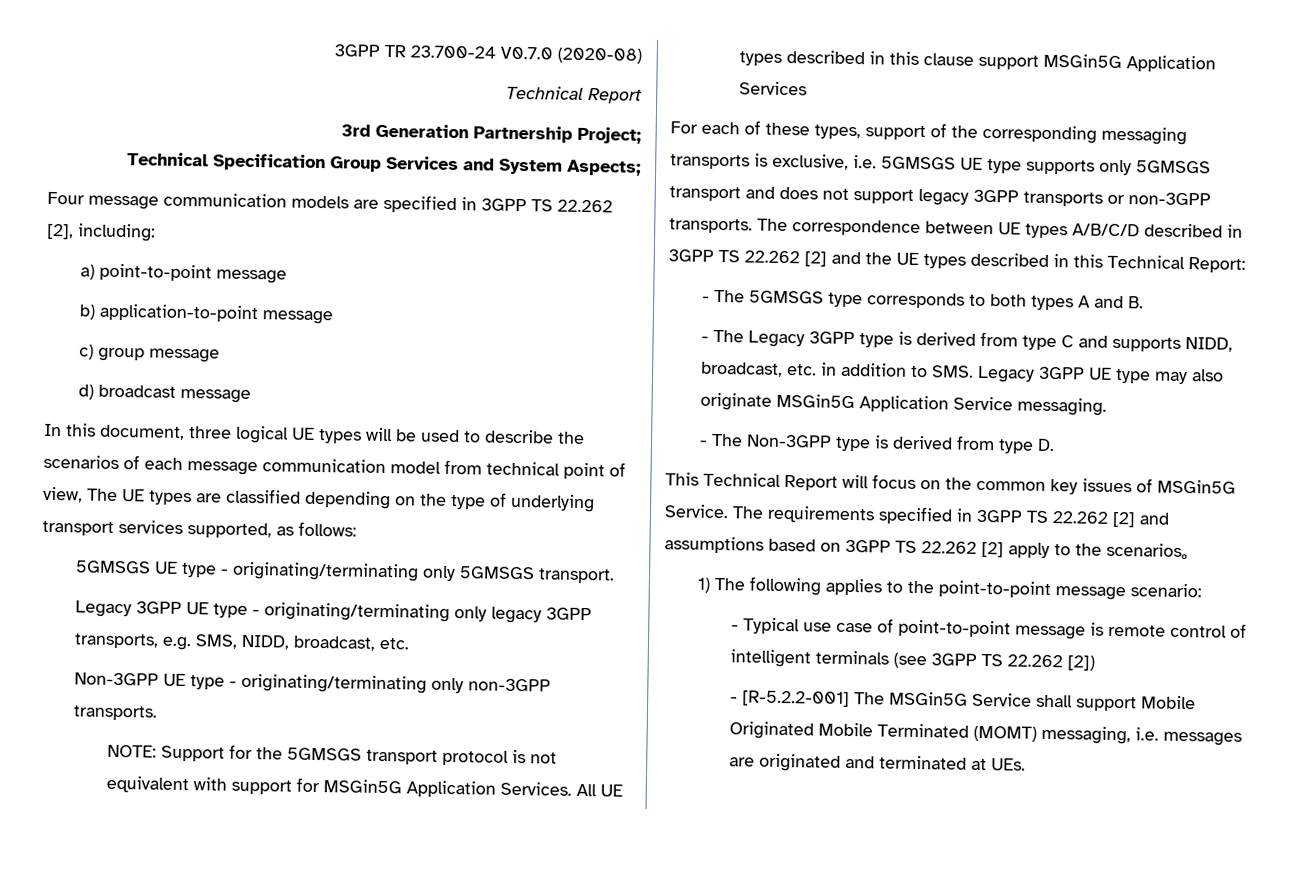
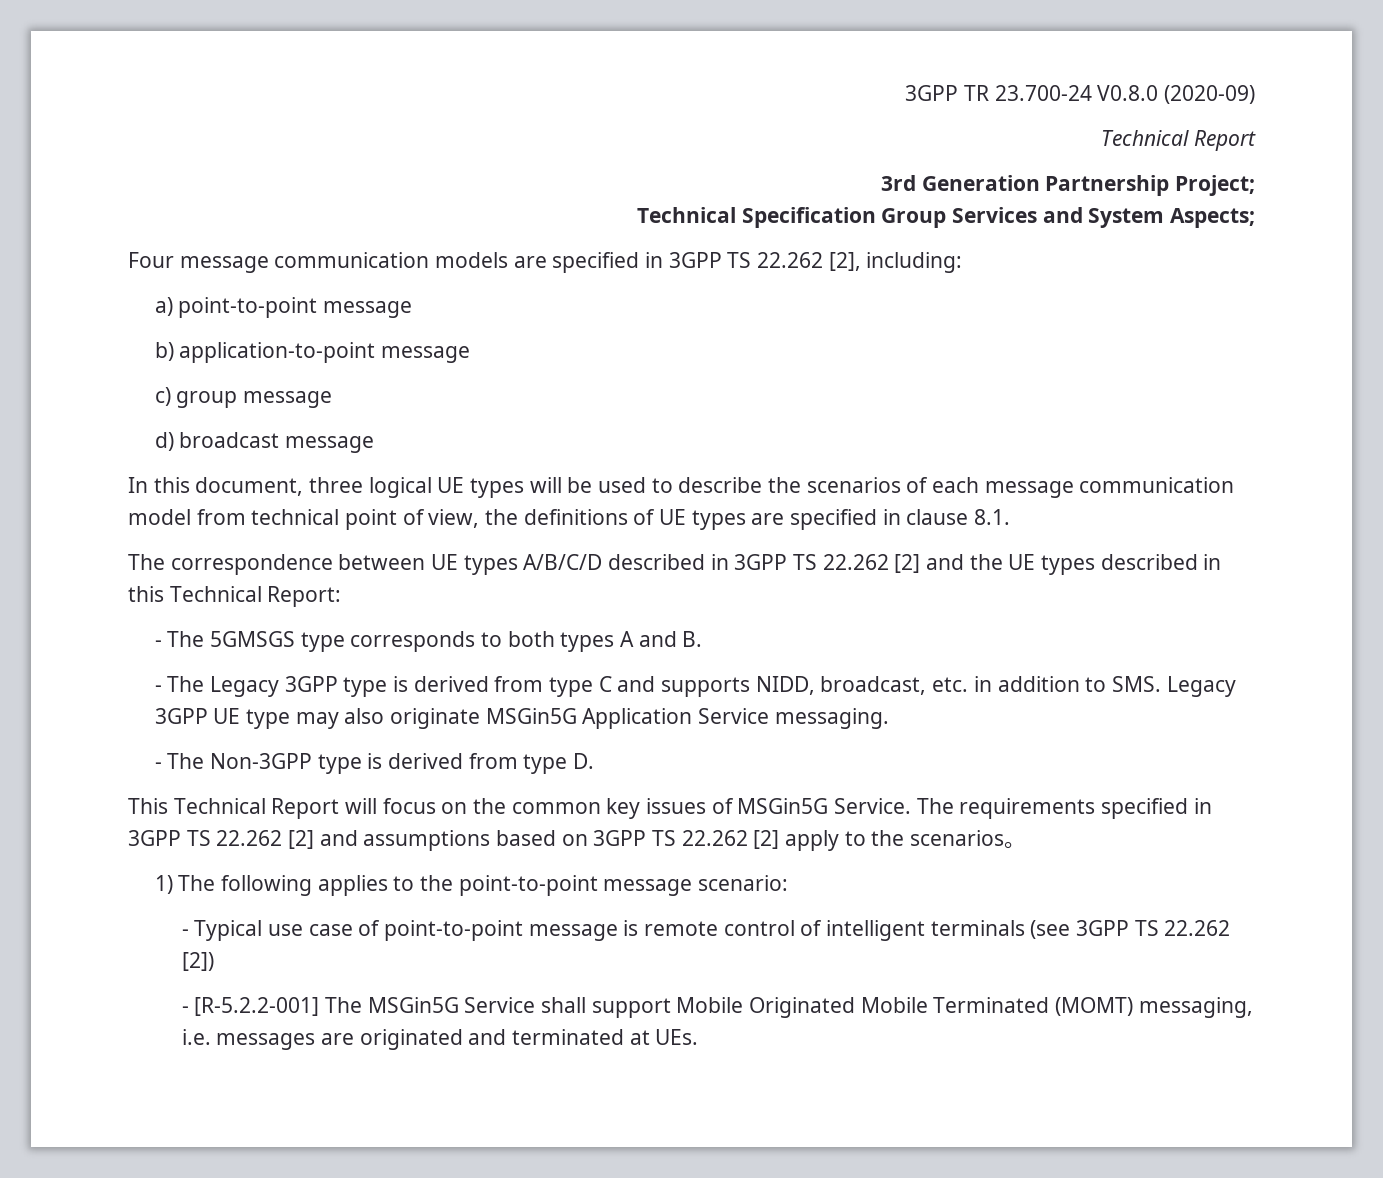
[500,46,642,64] V0.7.0 (2020-08) -> [1097,85,1255,104] V0.8.0 (2020-09)
[87,488,595,513] [42,520,357,539] [74,560,615,584] [74,600,592,624] [73,633,410,651] [73,672,551,694] [72,705,157,721] [106,744,557,766] [105,775,623,798] [738,49,1216,73] [738,81,807,96] [670,120,1187,146] [670,153,1211,176] [669,186,1211,207] [669,218,753,234] The UE types are classified depending on the type of underlying transport services supported, as follows: // 5GMSGS UE type - originating/terminating only 5GMSGS transport. // Legacy 3GPP UE type - originating/terminating only legacy 3GPP transports, e.g. SMS, NIDD, broadcast, etc. // Non-3GPP UE type - originating/terminating only non-3GPP transports. // NOTE: Support for the 5GMSGS transport protocol is not equivalent with support for MSGin5G Application Services. All UE types described in this clause support MSGin5G Application Services // For each of these types, support of the corresponding messaging transports is exclusive, i.e. 5GMSGS UE type supports only 5GMSGS transport and does not support legacy 3GPP transports or non-3GPP transports. -> [485,509,1011,530] the definitions of UE types are specified in clause 8.1. //

